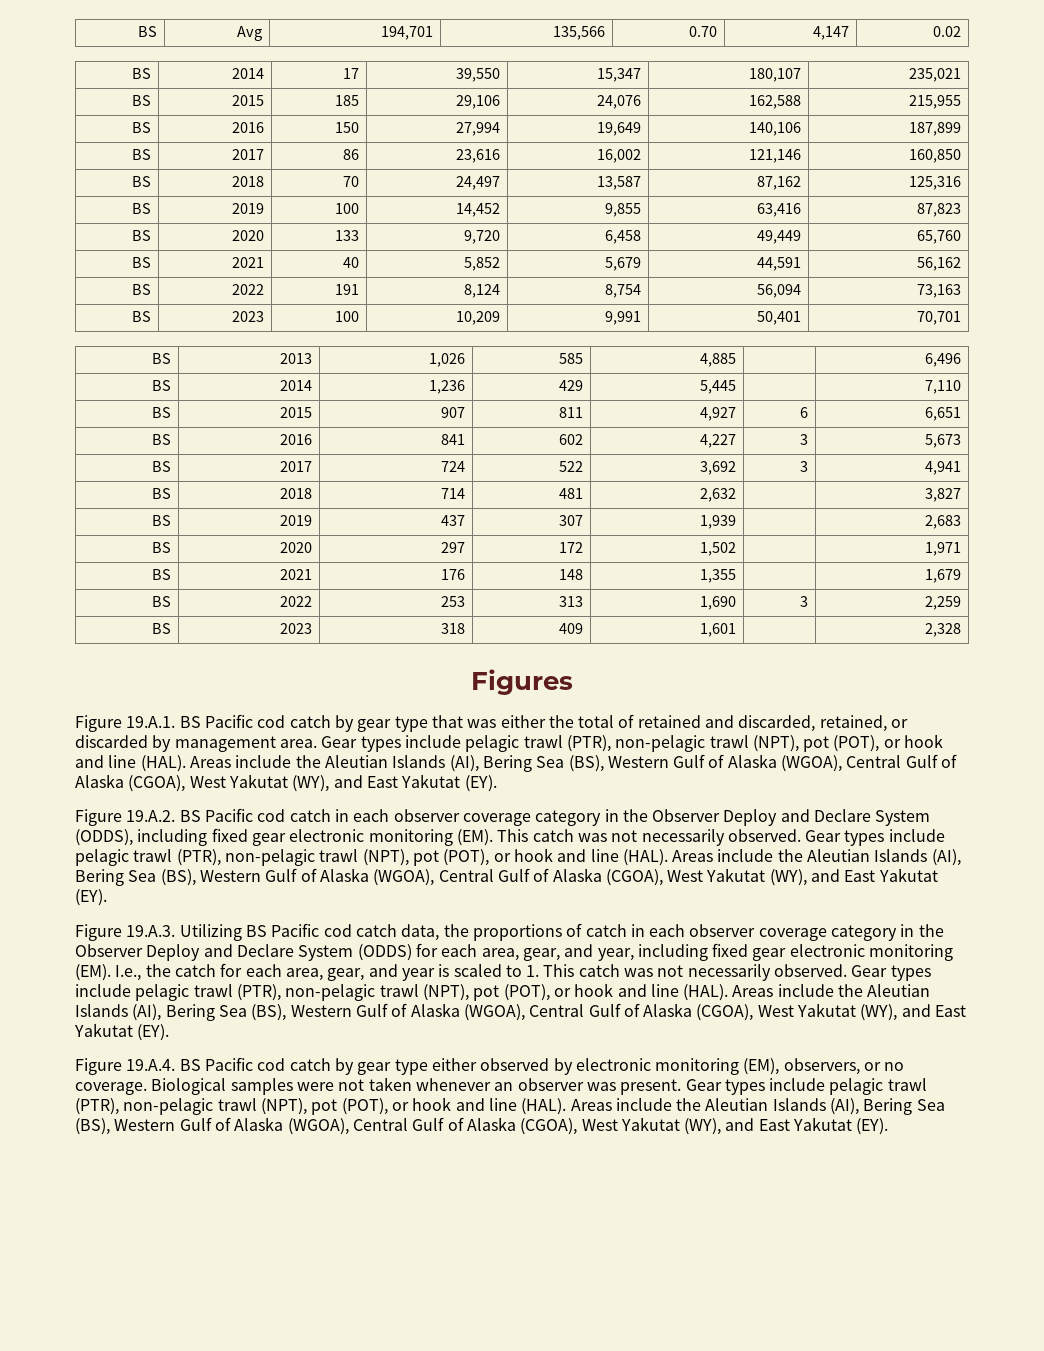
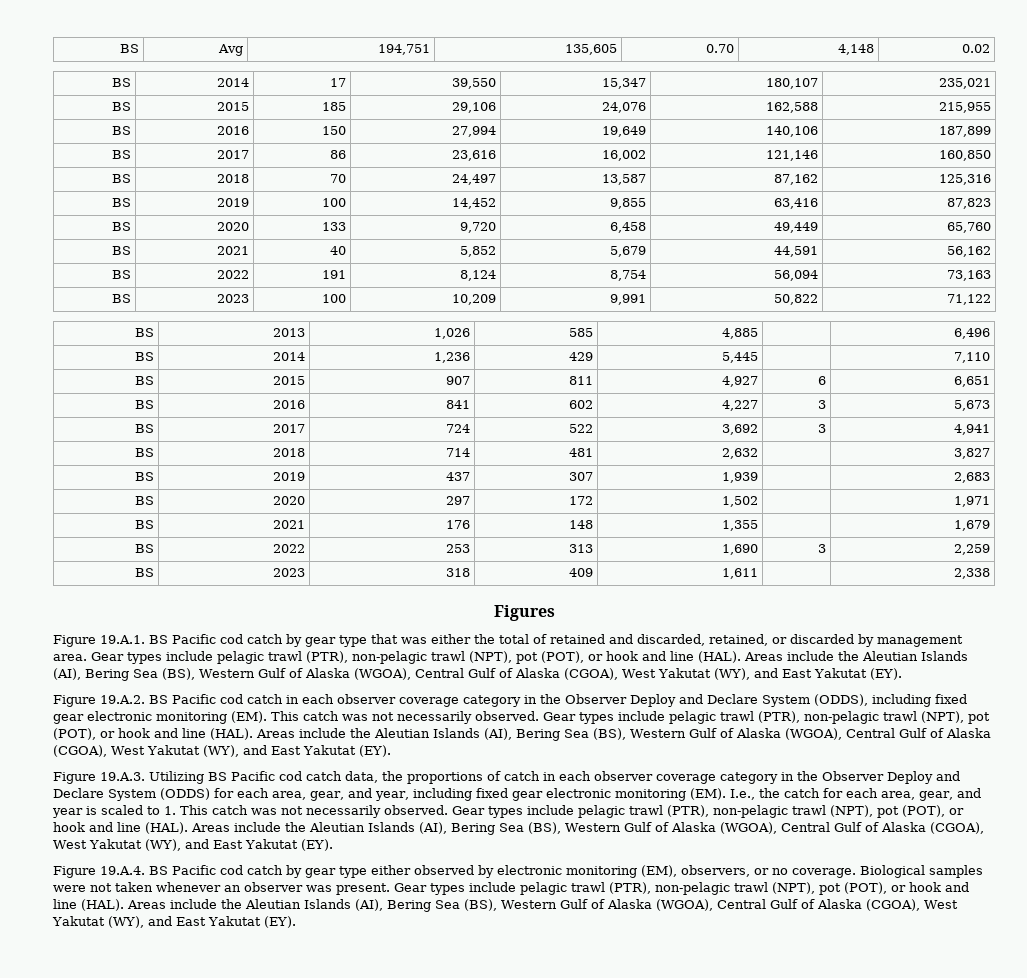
[380,26,433,40] [552,26,605,40] 194,701 | 135,566 -> [377,44,430,55] [564,44,617,55] 194,751 | 135,605
[812,26,849,40] 4,147 -> [837,44,874,55] 4,148
[756,311,801,325] [916,311,961,325] 50,401 | 70,701 -> [773,294,818,305] [946,294,991,305] 50,822 | 71,122
[699,623,736,637] [924,623,961,637] 1,601 | | 2,328 -> [721,568,758,579] [953,568,990,579] 1,611 | | 2,338

